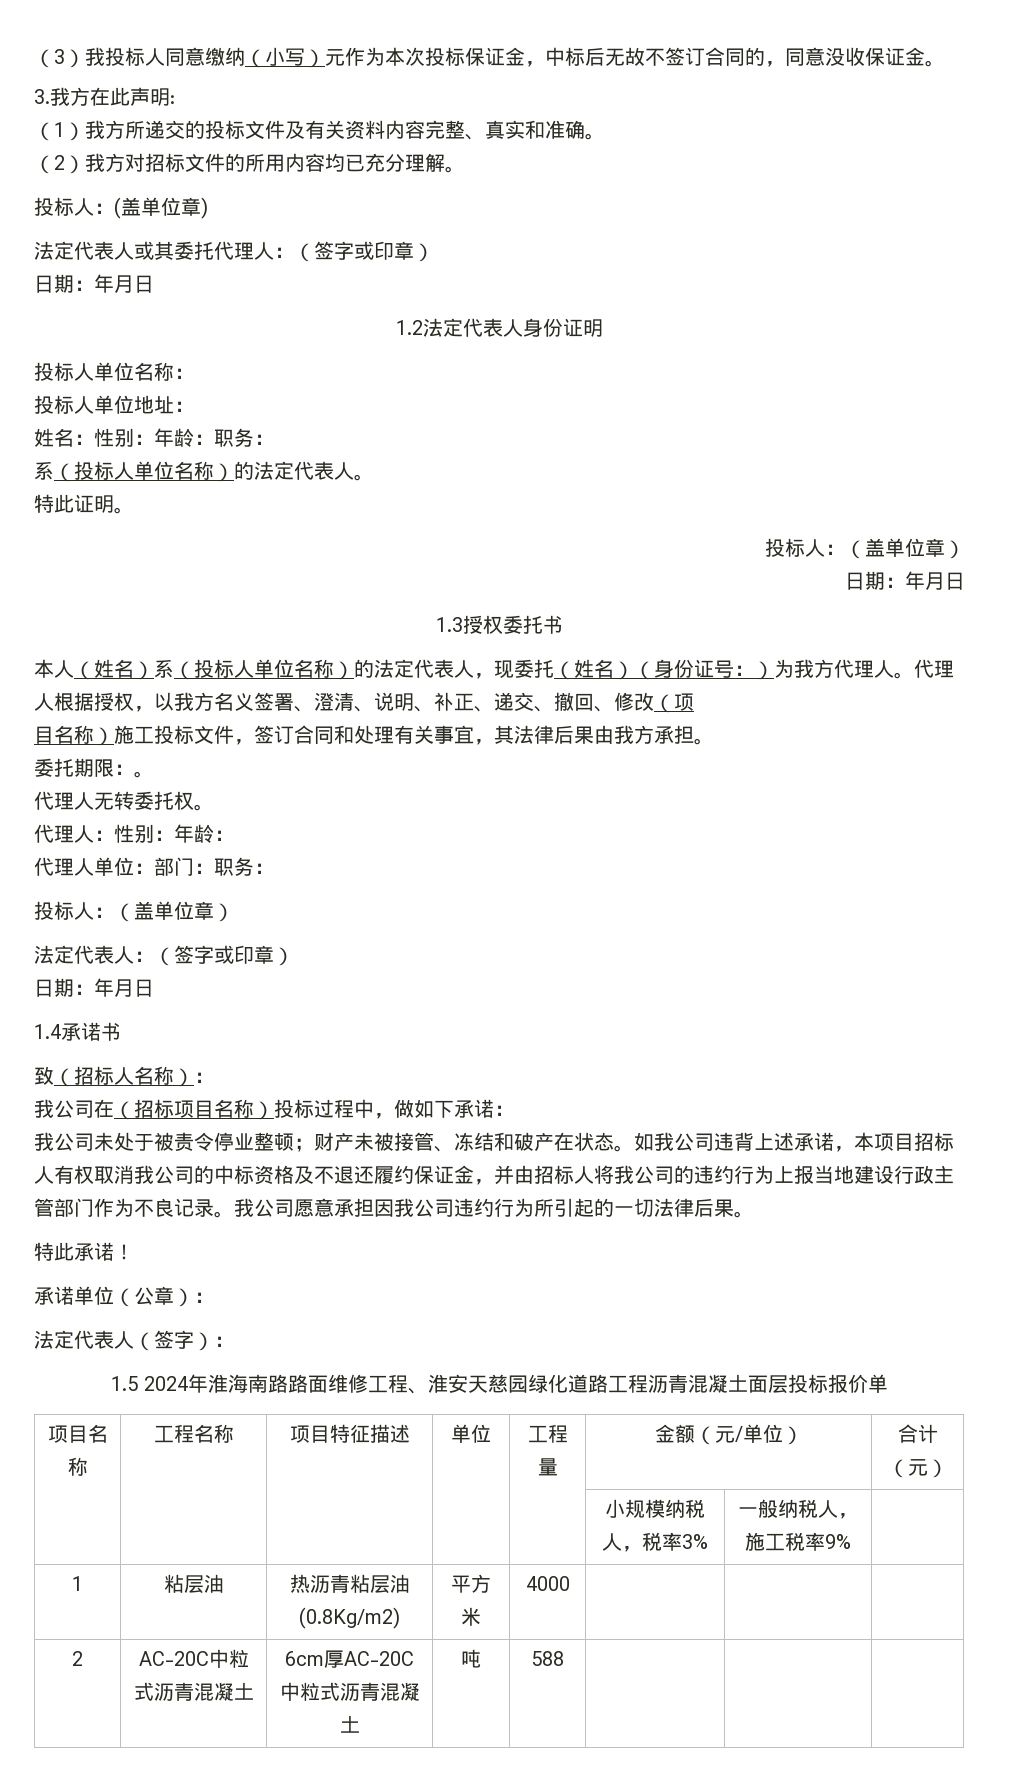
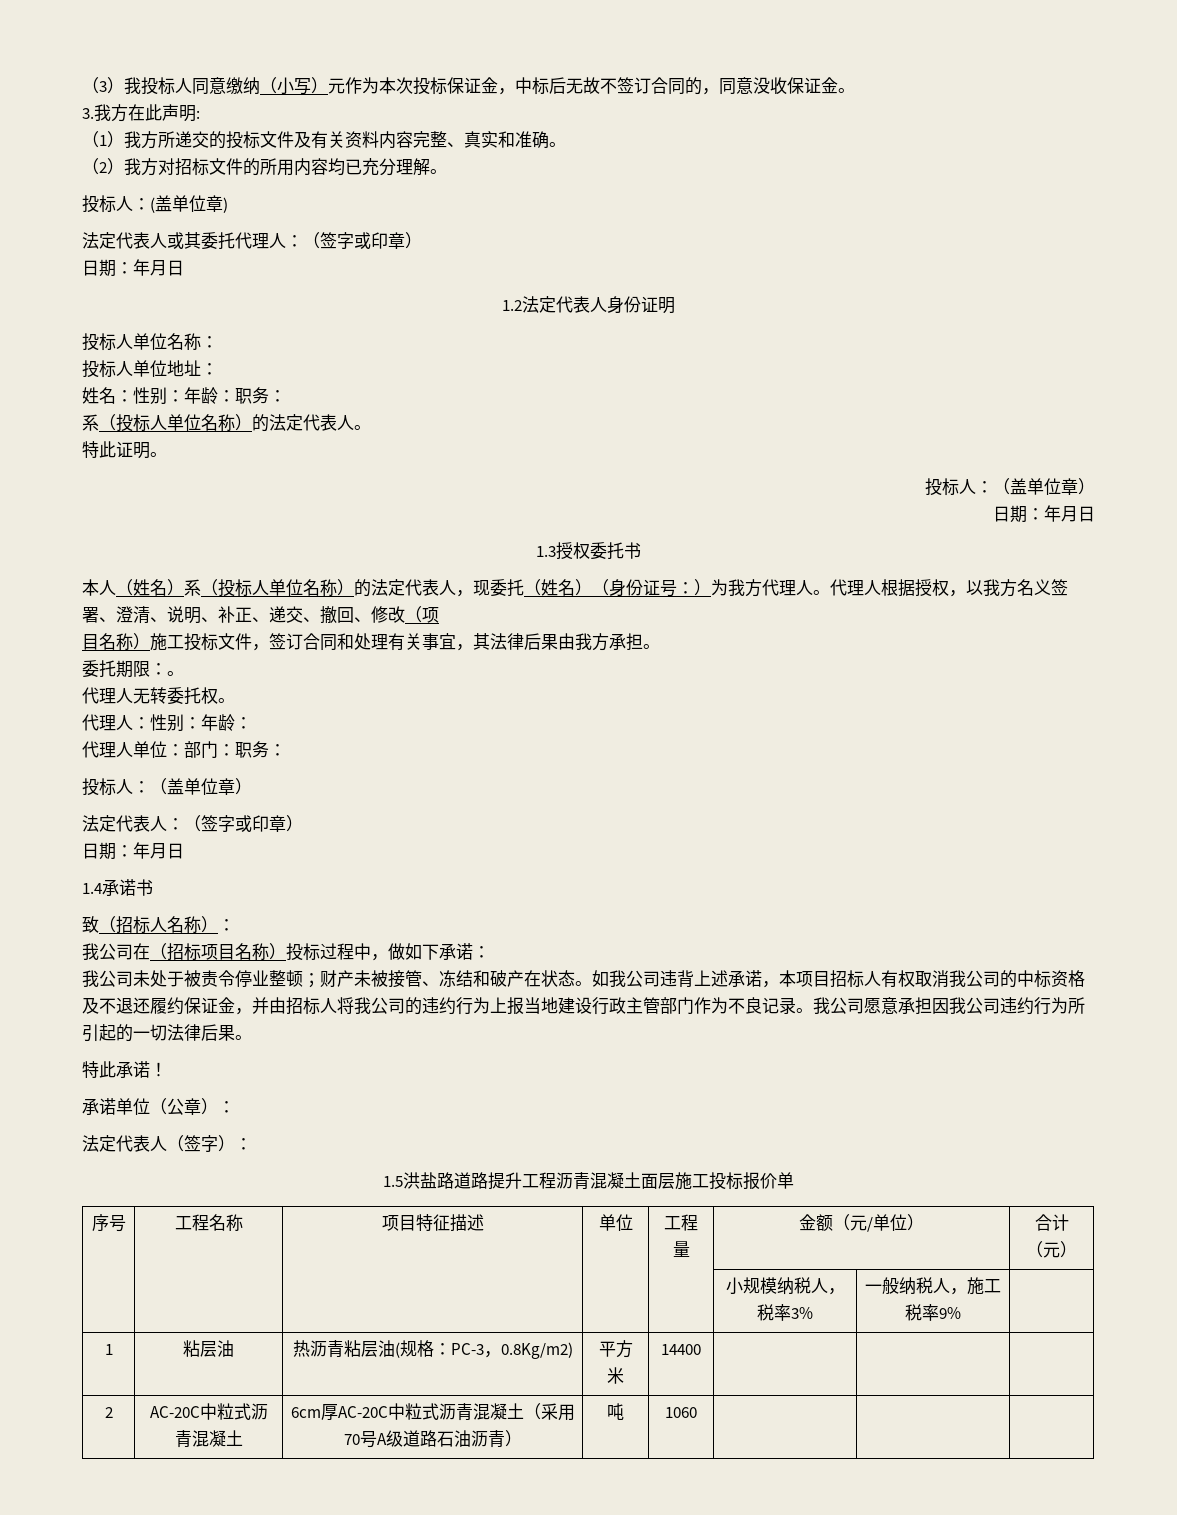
[143,1374,608,1394] 2024年淮海南路路面维修工程、淮安天慈园绿化道路 -> [403,1172,522,1190] 洪盐路道路提升
(788, 1384) none -> [675,1172,709,1190] 施工
[47,1424,108,1443] [67,1457,88,1476] 项目名称 -> [91,1214,126,1232] 序号
[299,1607,400,1629] (0.8Kg/m2) -> [394,1340,573,1359] (规格：PC-3，0.8Kg/m2)
[525,1576,570,1591] 4000 -> [661,1344,701,1355] 14400
(360, 1724) none -> [523,1403,575,1421] [343,1430,522,1448] （采用70号A级道路石油沥青）
[531,1651,564,1666] 588 -> [665,1407,697,1418] 1060

